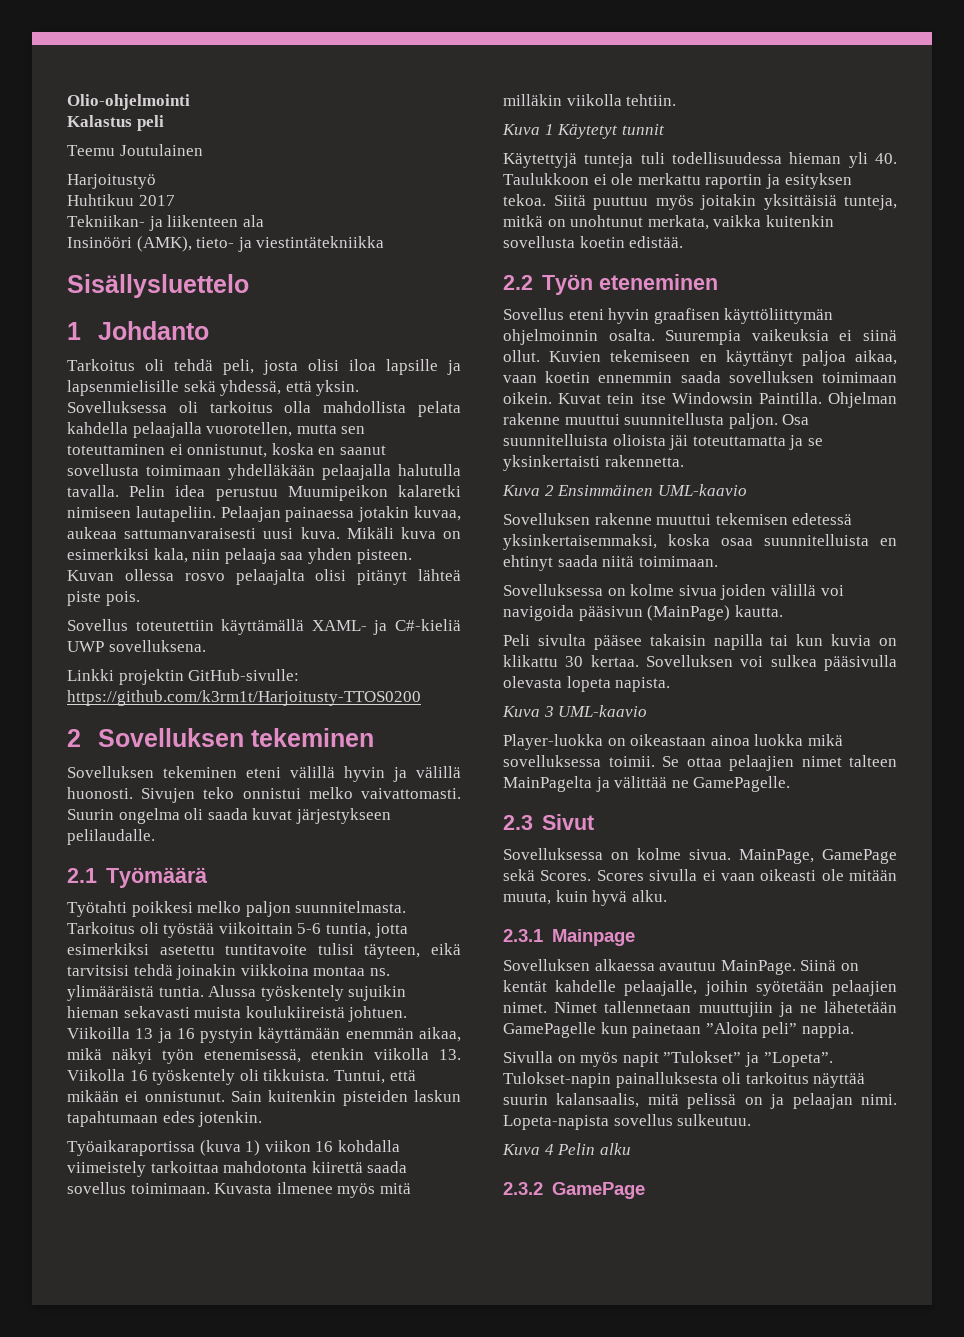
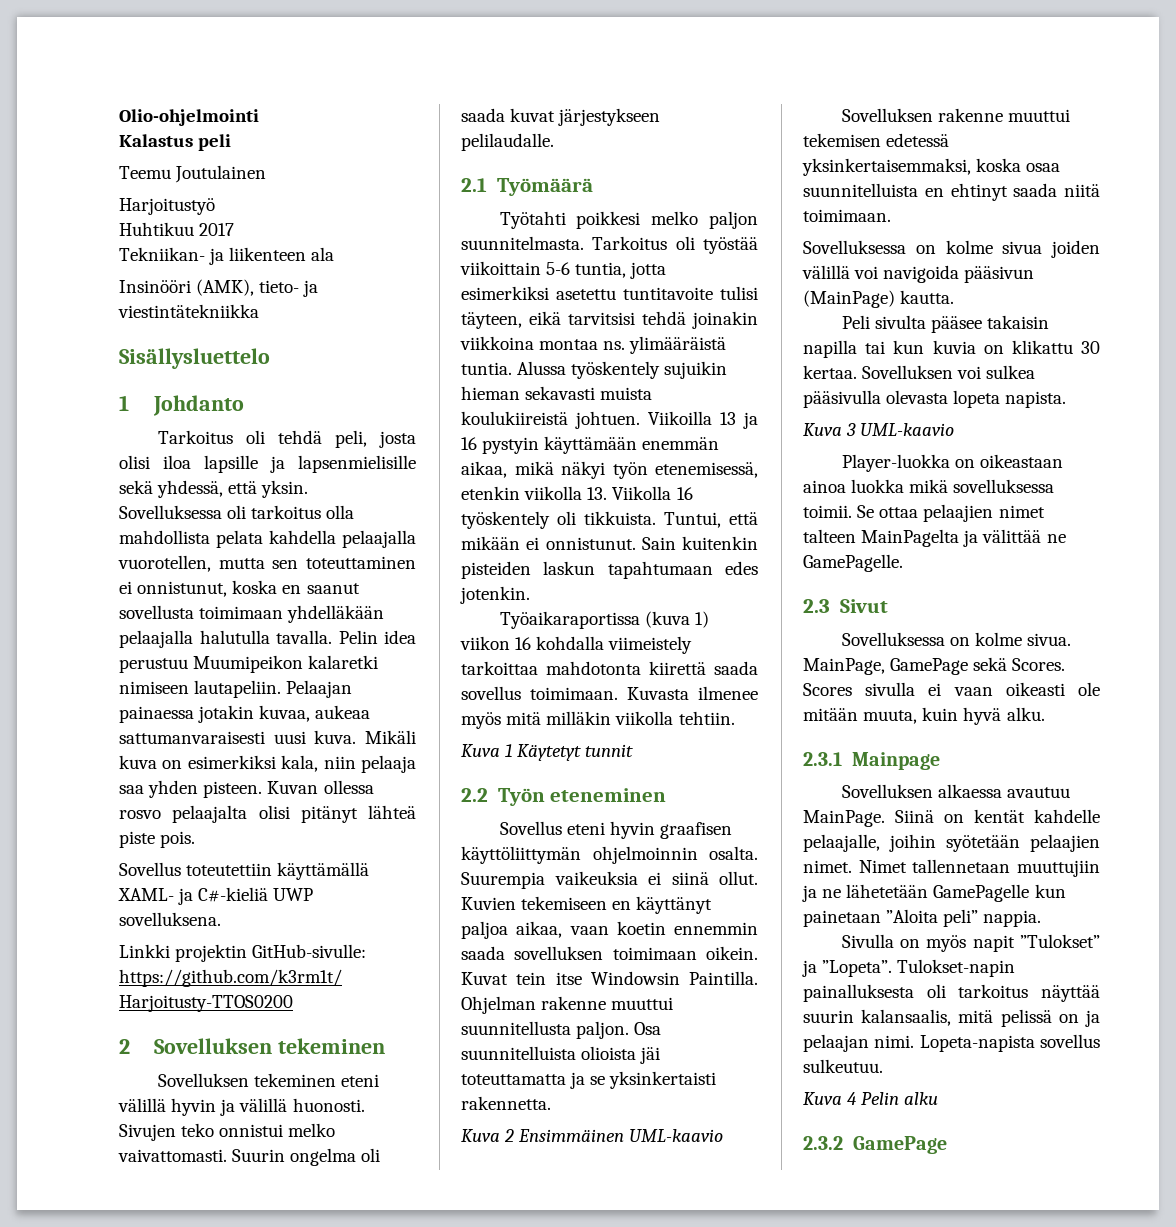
[503,152,897,168] [503,173,852,189] [503,194,897,210] [503,215,834,230] [503,236,684,248] // Käytettyjä tunteja tuli todellisuudessa hieman yli 40. Taulukkoon ei ole merkattu raportin ja esityksen tekoa. Siitä puuttuu myös joitakin yksittäisiä tunteja, mitkä on unohtunut merkata, vaikka kuitenkin sovellusta koetin edistää. -> (634, 750) none

